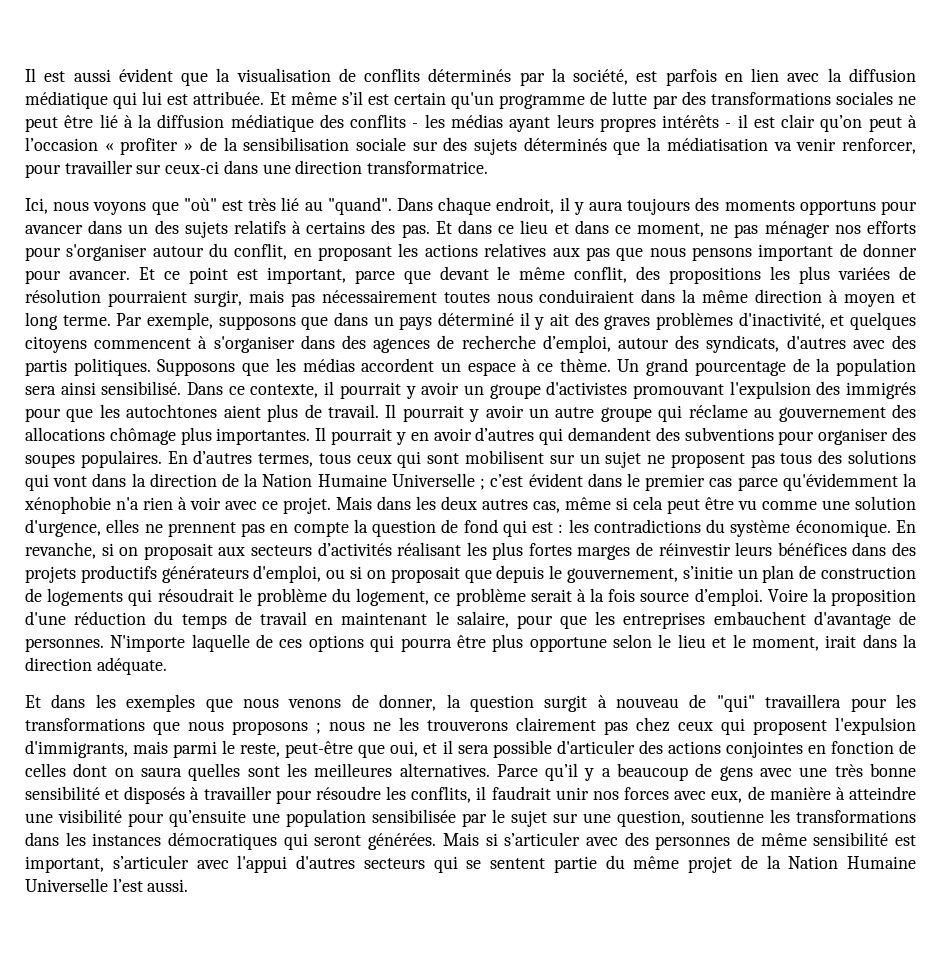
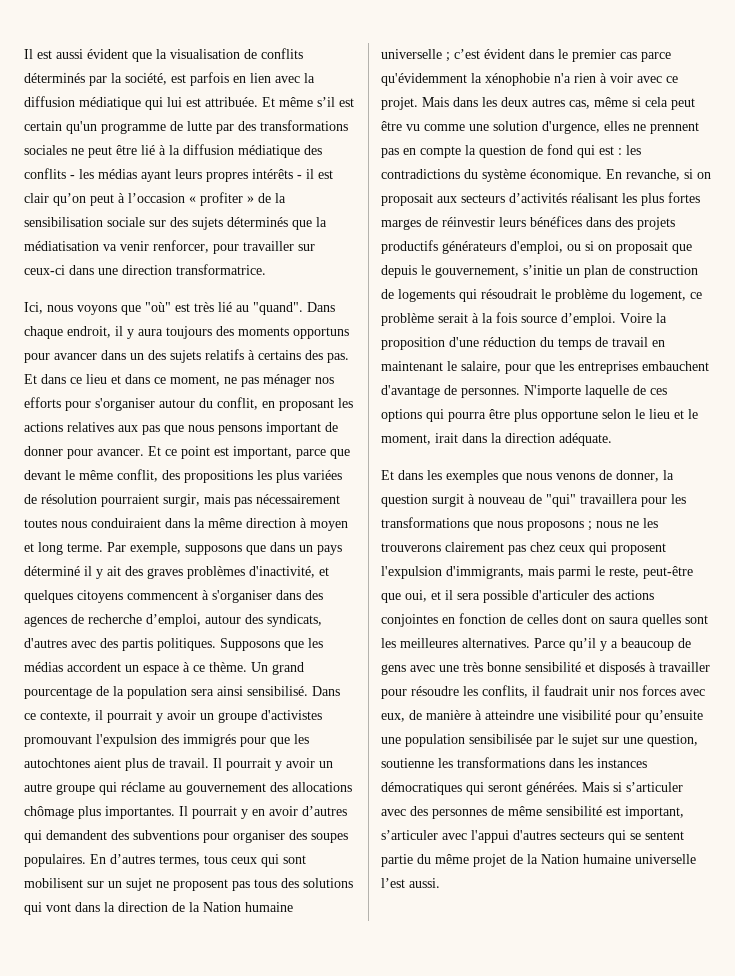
[317,473,475,487] Humaine Universelle -> [245,902,293,912] [381,49,442,59] humaine universelle
[847,856,916,869] [25,878,108,892] Humaine Universelle -> [583,854,696,864] humaine universelle

